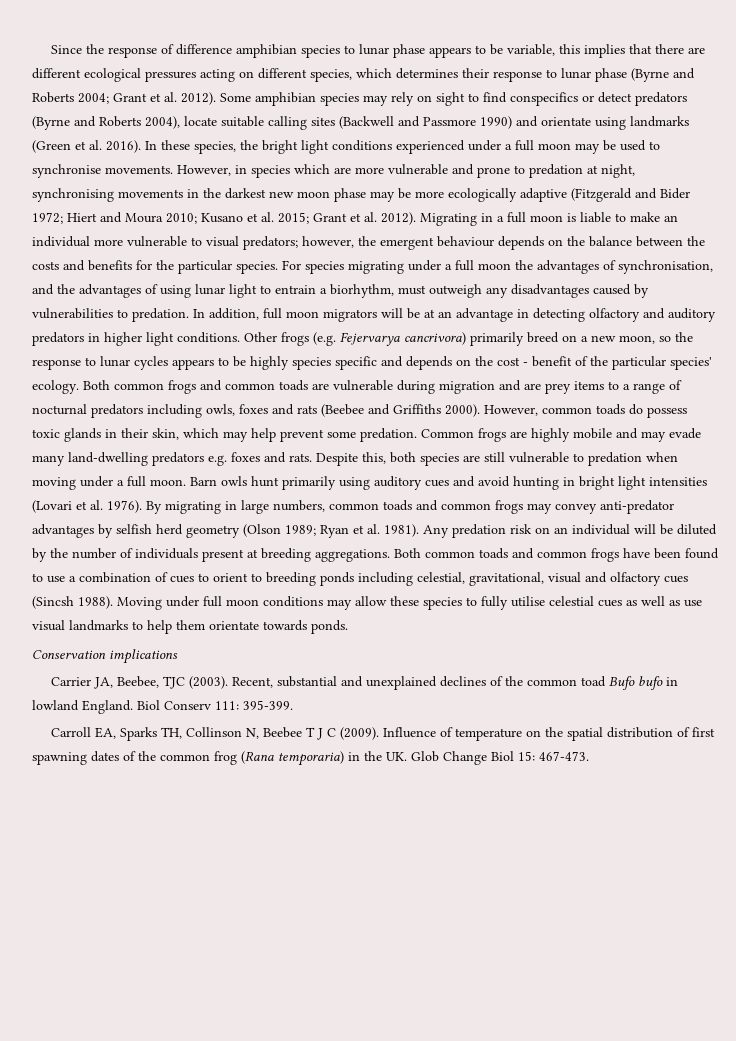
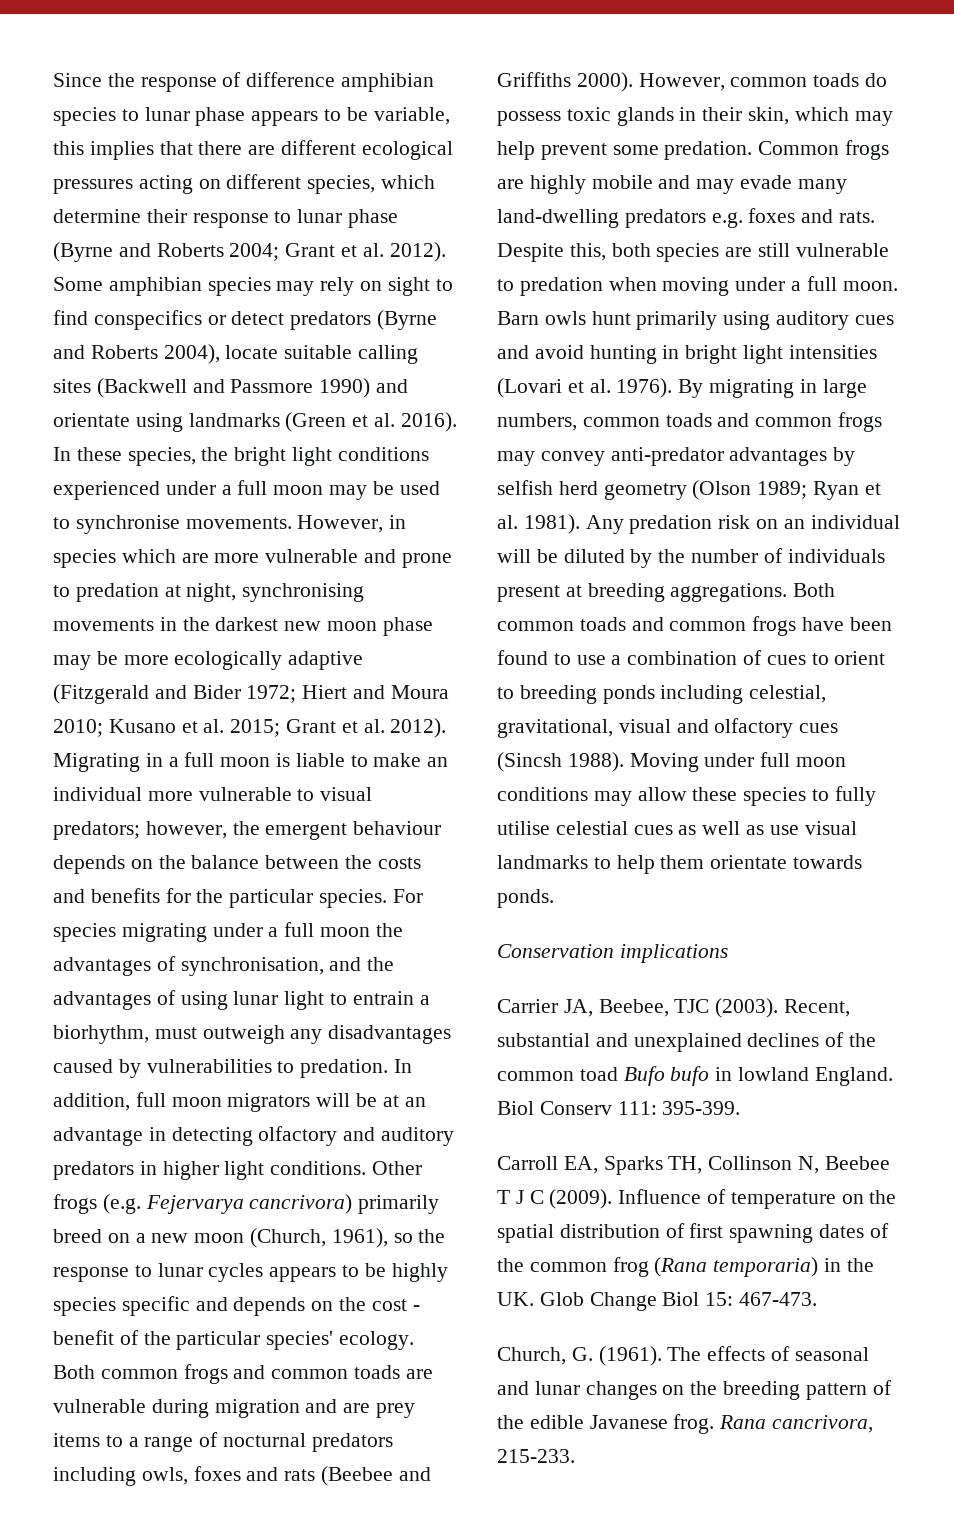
[396,68,458,79] determines -> [53,209,141,223] determine
[619,335,655,344] moon, -> [194,1228,388,1248] moon (Church, 1961),
(589, 756) none -> [497,1346,869,1366] [497,1380,892,1400] [497,1414,874,1434] [497,1449,575,1463] // Church, G. (1961). The effects of seasonal and lunar changes on the breeding pattern of the edible Javanese frog. Rana cancrivora, 215-233.

